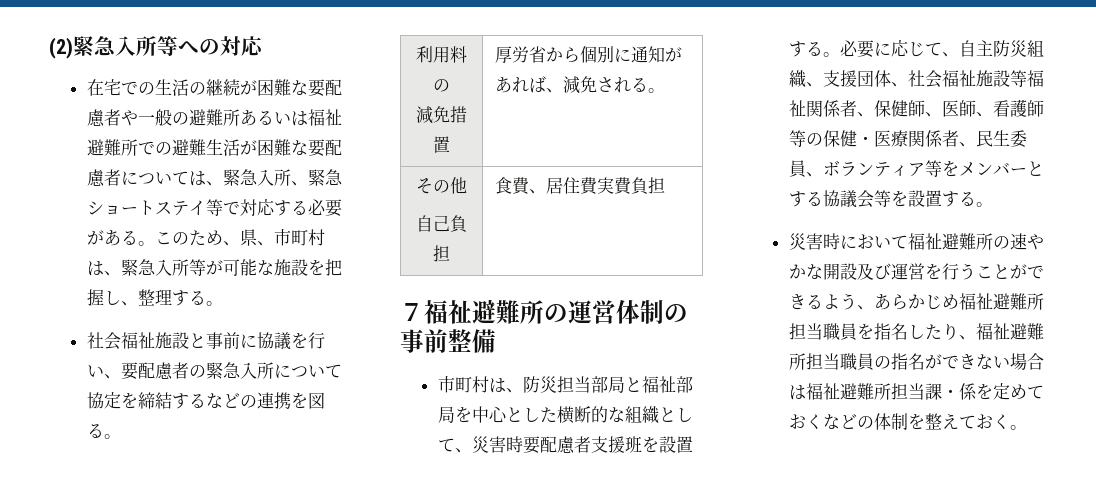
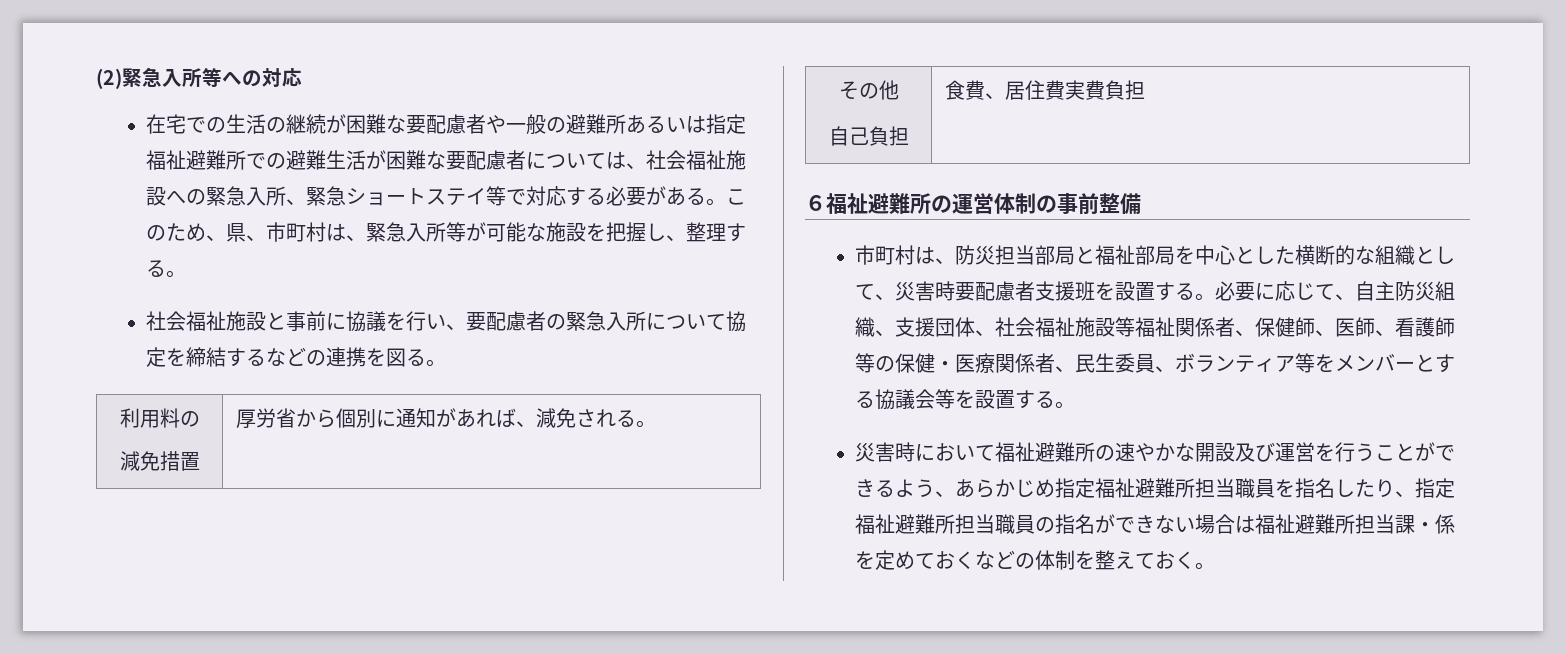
(308, 118) none -> [706,114,747,134] 指定
(223, 183) none -> [646,150,747,170] [146,187,207,206] 社会福祉施設への
[400,303,424,321] ７ -> [805,195,826,211] ６
(959, 301) none -> [1055,478,1096,498] 指定
(976, 337) none -> [1415,478,1456,498] 指定

